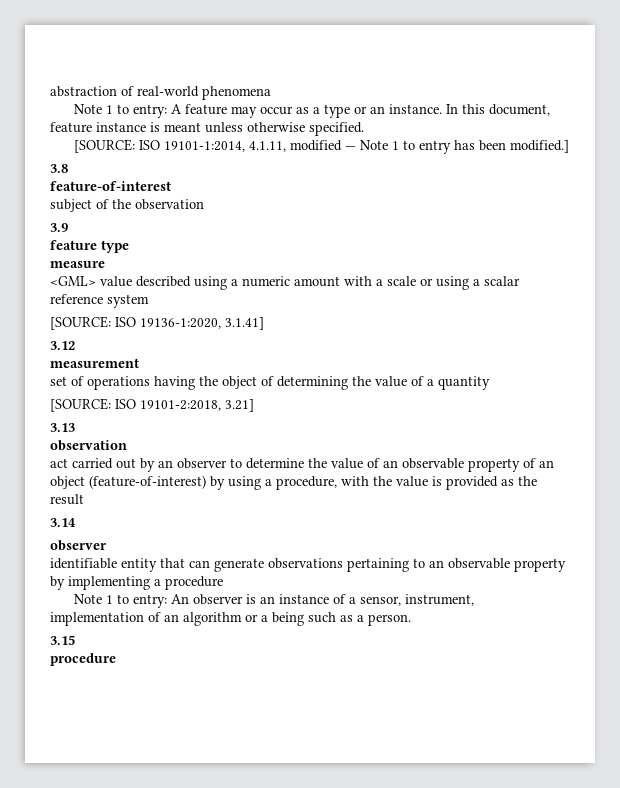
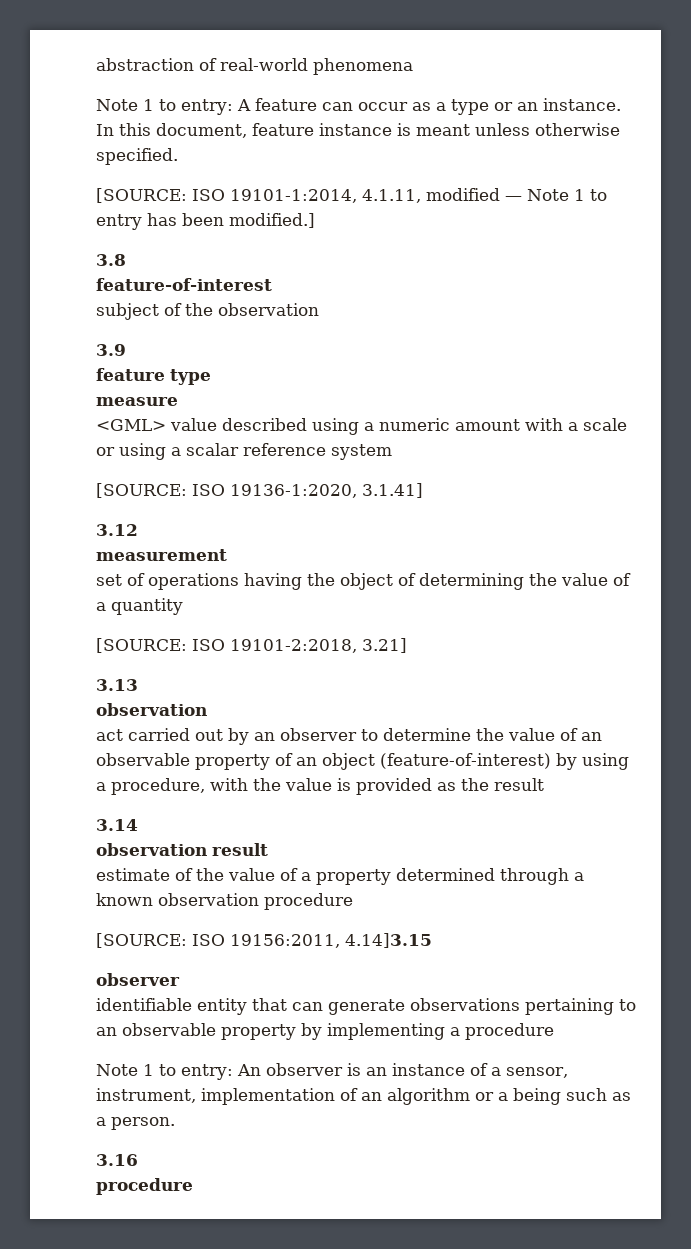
[231,106,258,118] may -> [322,102,353,111] can
(76, 522) none -> [96,843,268,856] [96,868,584,885] [96,893,353,910] [96,933,432,948] // observation result // estimate of the value of a property determined through a known observation procedure // [SOURCE: ISO 19156:2011, 4.14]3.15
[50,635,75,645] 3.15 -> [96,1154,138,1166] 3.16

